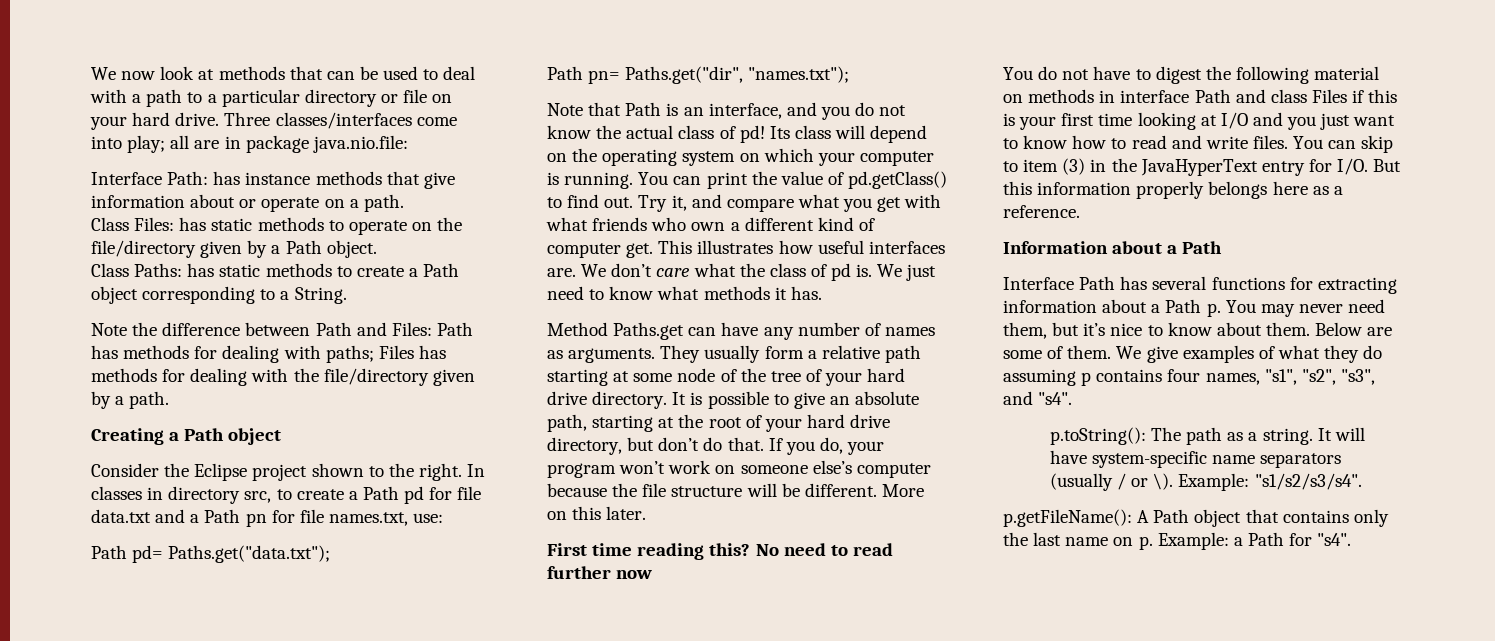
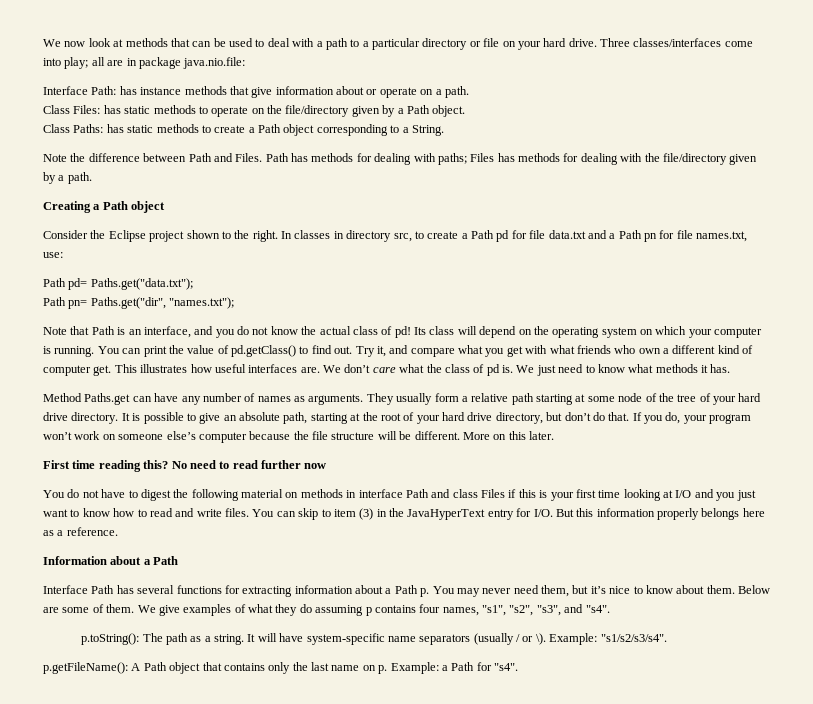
[391,322,432,336] Files: -> [235,153,263,162] Files.

